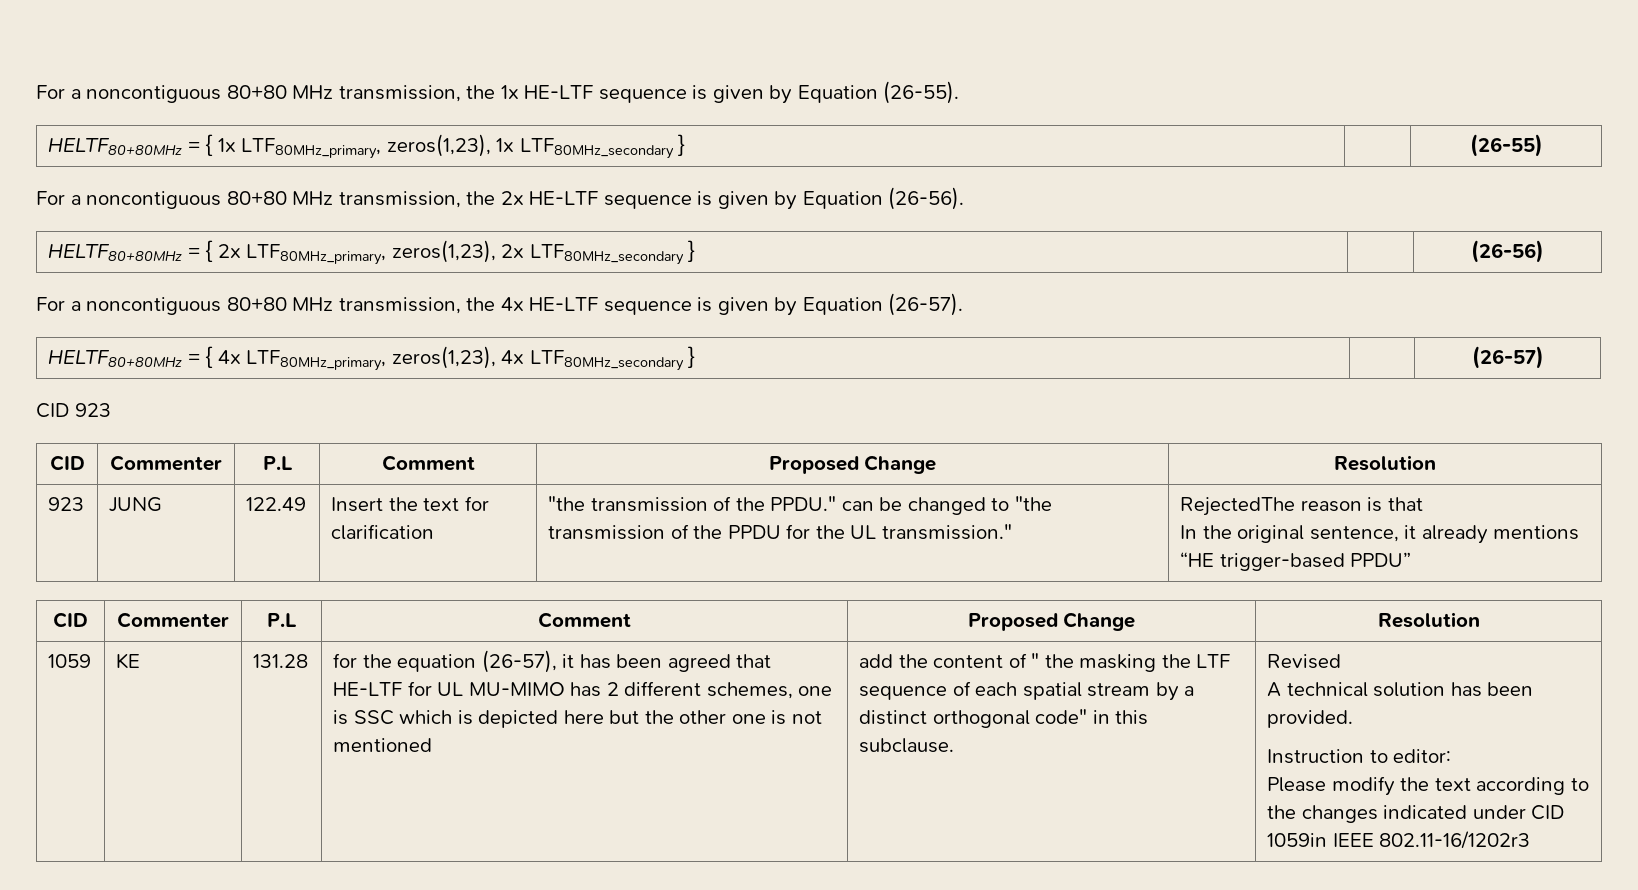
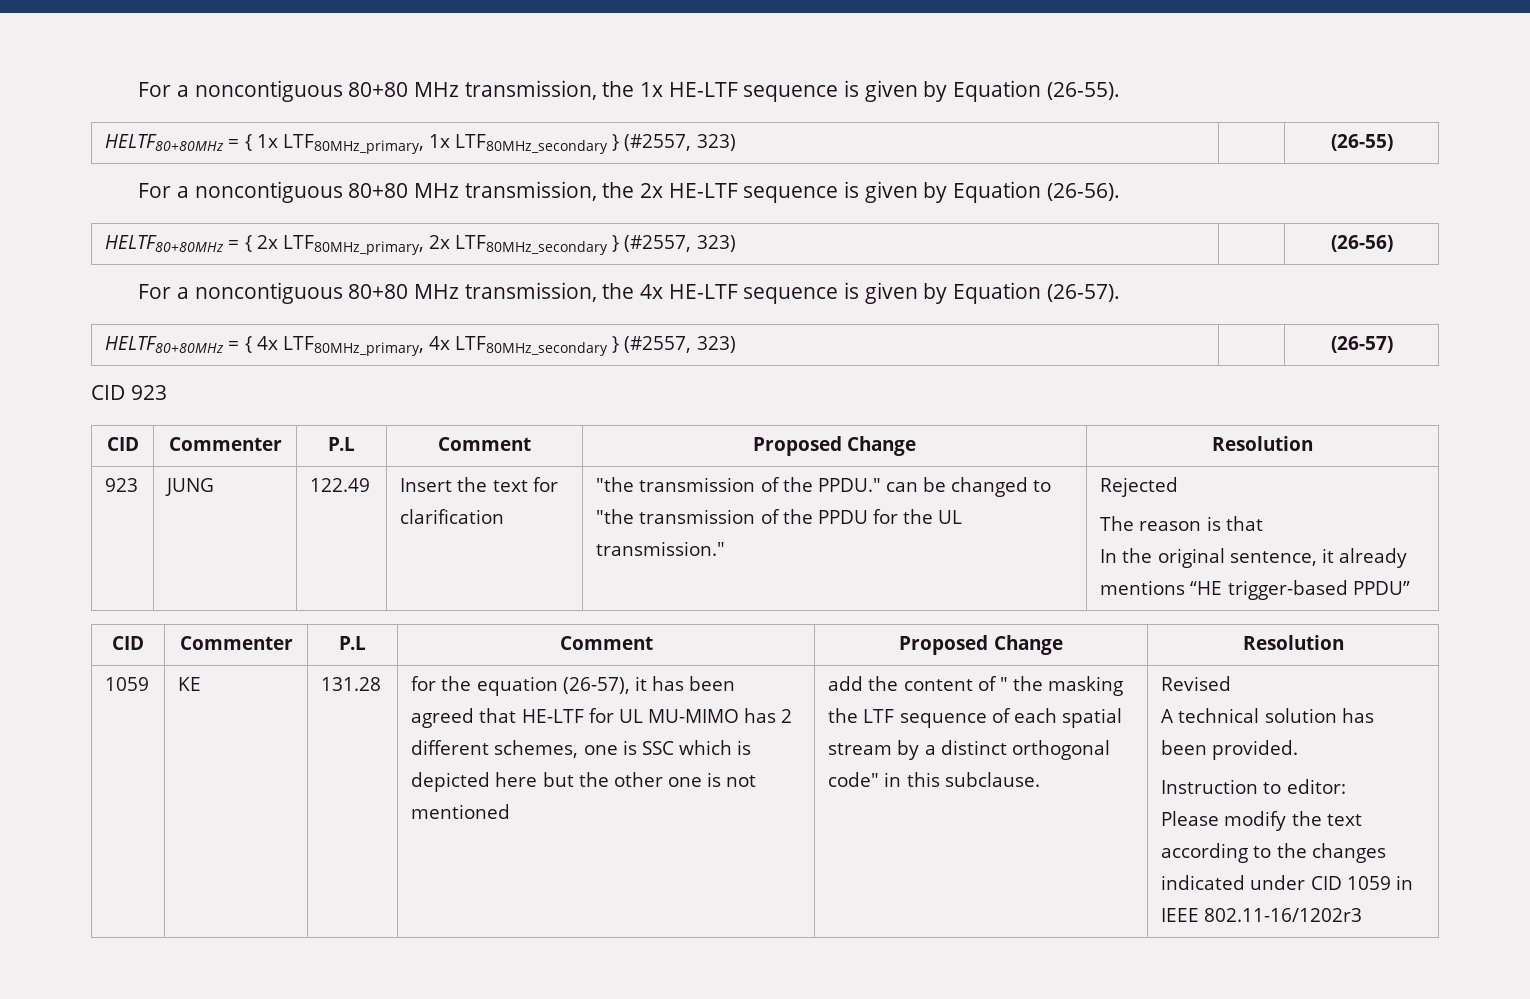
[386,134,491,157] zeros(1,23), -> (424, 144) none
(686, 145) none -> [624,134,736,151] (#2557, 323)
[391,240,496,263] zeros(1,23), -> (424, 245) none
(696, 251) none -> [624,235,736,252] (#2557, 323)
[391,346,496,369] zeros(1,23), -> (424, 346) none
(696, 357) none -> [624,336,736,353] (#2557, 323)
[1180,497,1296,516] RejectedThe -> [1100,477,1179,497] [1100,516,1135,531] Rejected // The
[1267,833,1328,847] 1059in -> [1346,875,1413,890] 1059 in

